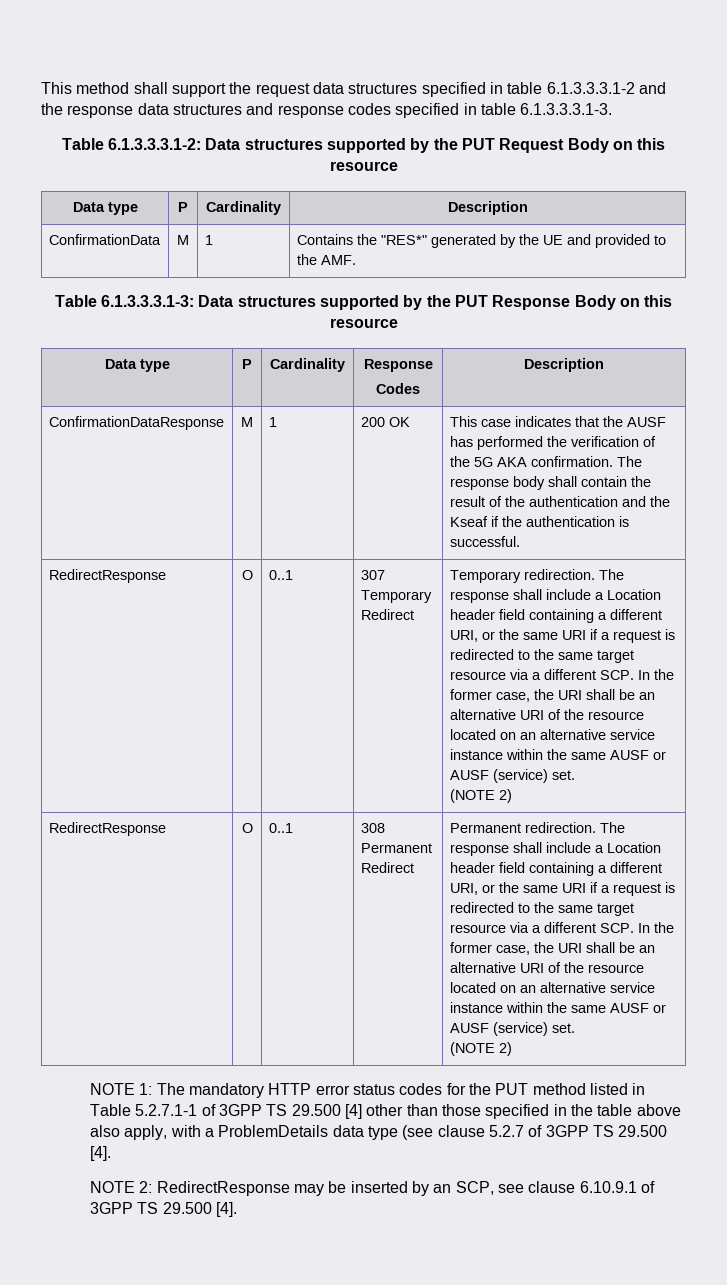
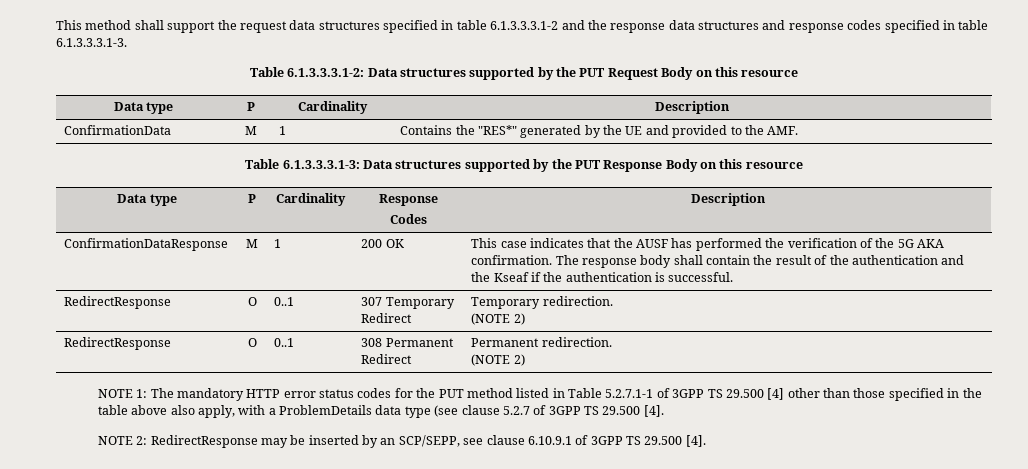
[598,569,624,580] [449,589,661,603] [449,609,662,623] [449,629,675,643] [449,649,634,663] [449,669,674,680] [449,689,655,702] [449,709,644,720] [449,729,655,740] [449,749,666,760] [449,769,575,783] The response shall include a Location header field containing a different URI, or the same URI if a request is redirected to the same target resource via a different SCP. In the former case, the URI shall be an alternative URI of the resource located on an alternative service instance within the same AUSF or AUSF (service) set. -> (613, 301) none
[599,822,625,833] [449,842,661,856] [449,862,662,876] [449,882,675,896] [449,902,634,916] [449,922,674,933] [449,942,655,955] [449,962,644,973] [449,982,655,993] [449,1002,666,1013] [449,1022,575,1036] The response shall include a Location header field containing a different URI, or the same URI if a request is redirected to the same target resource via a different SCP. In the former case, the URI shall be an alternative URI of the resource located on an alternative service instance within the same AUSF or AUSF (service) set. -> (612, 342) none
[455,1181,494,1195] SCP, -> [398,435,460,447] SCP/SEPP,

